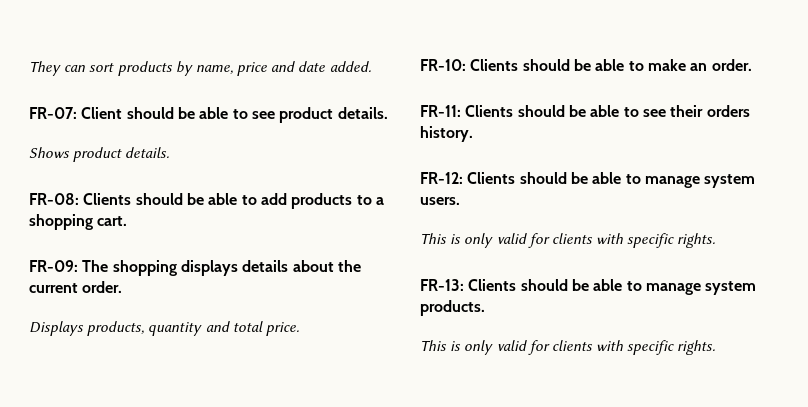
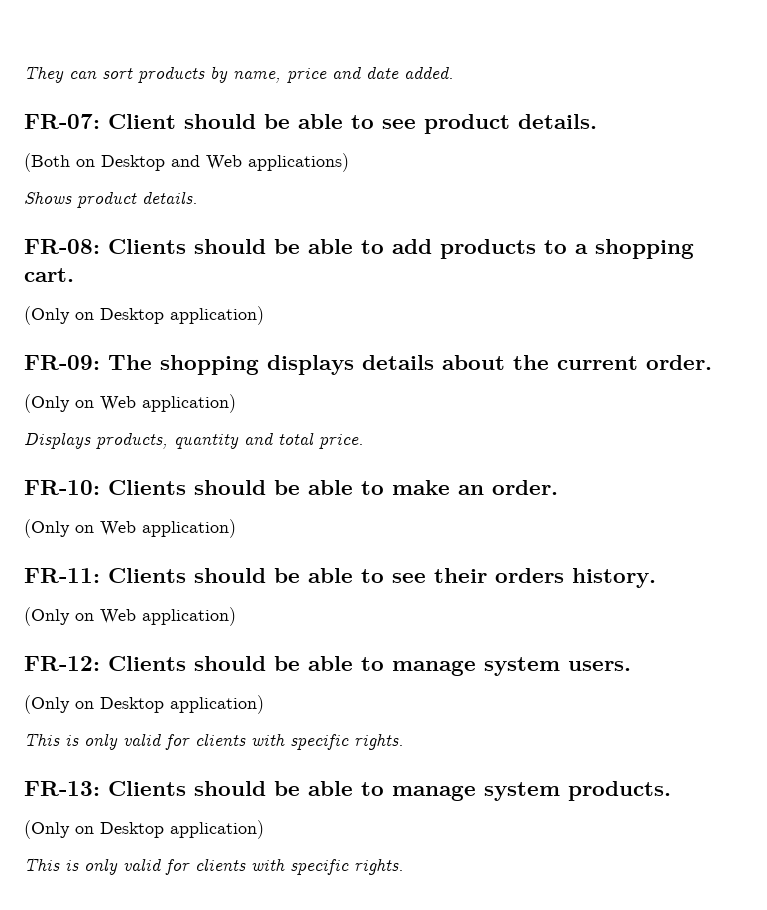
(388, 113) none -> [24,153,349,172] // (Both on Desktop and Web applications)
(128, 221) none -> [24,306,264,325] // (Only on Desktop application)
(123, 287) none -> [24,394,236,413] // (Only on Web application)
(752, 65) none -> [24,519,236,538] // (Only on Web application)
(473, 134) none -> [24,607,236,626] // (Only on Web application)
(460, 201) none -> [24,695,264,714] // (Only on Desktop application)
(485, 308) none -> [24,820,264,839] // (Only on Desktop application)

